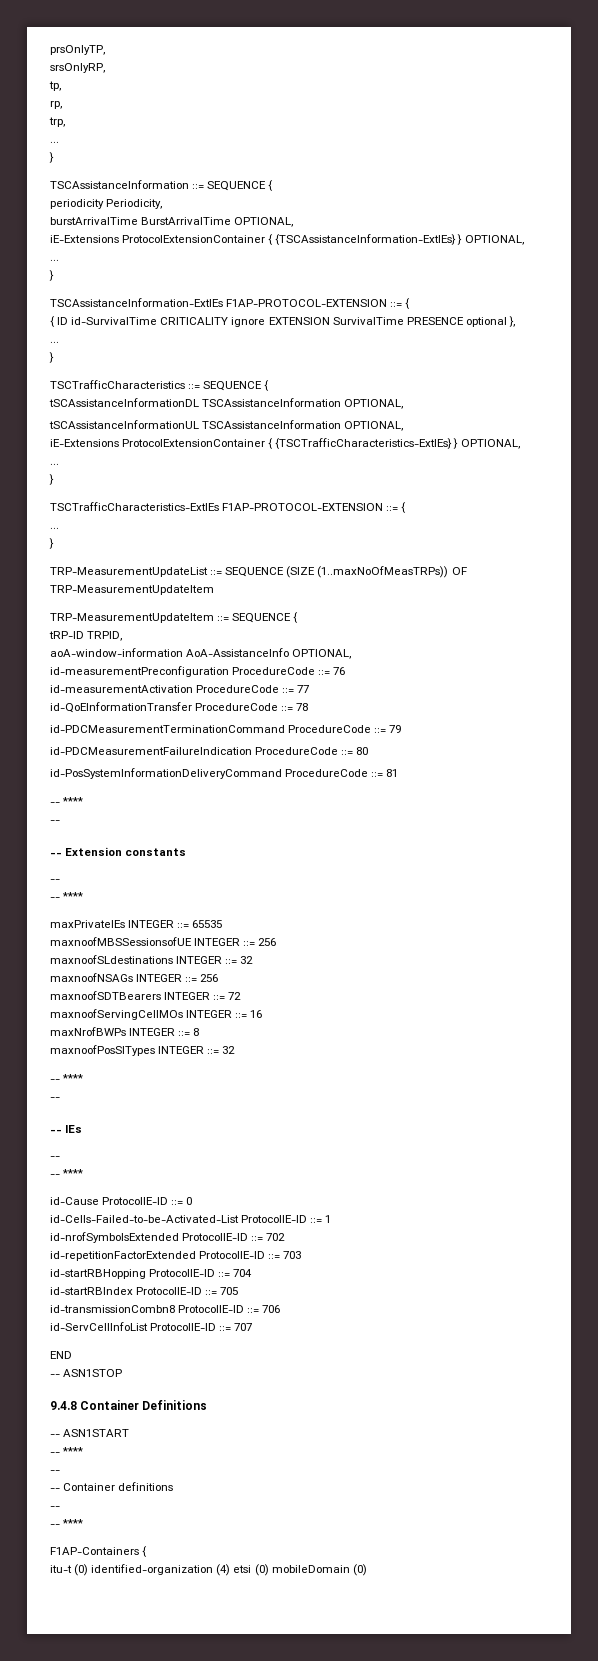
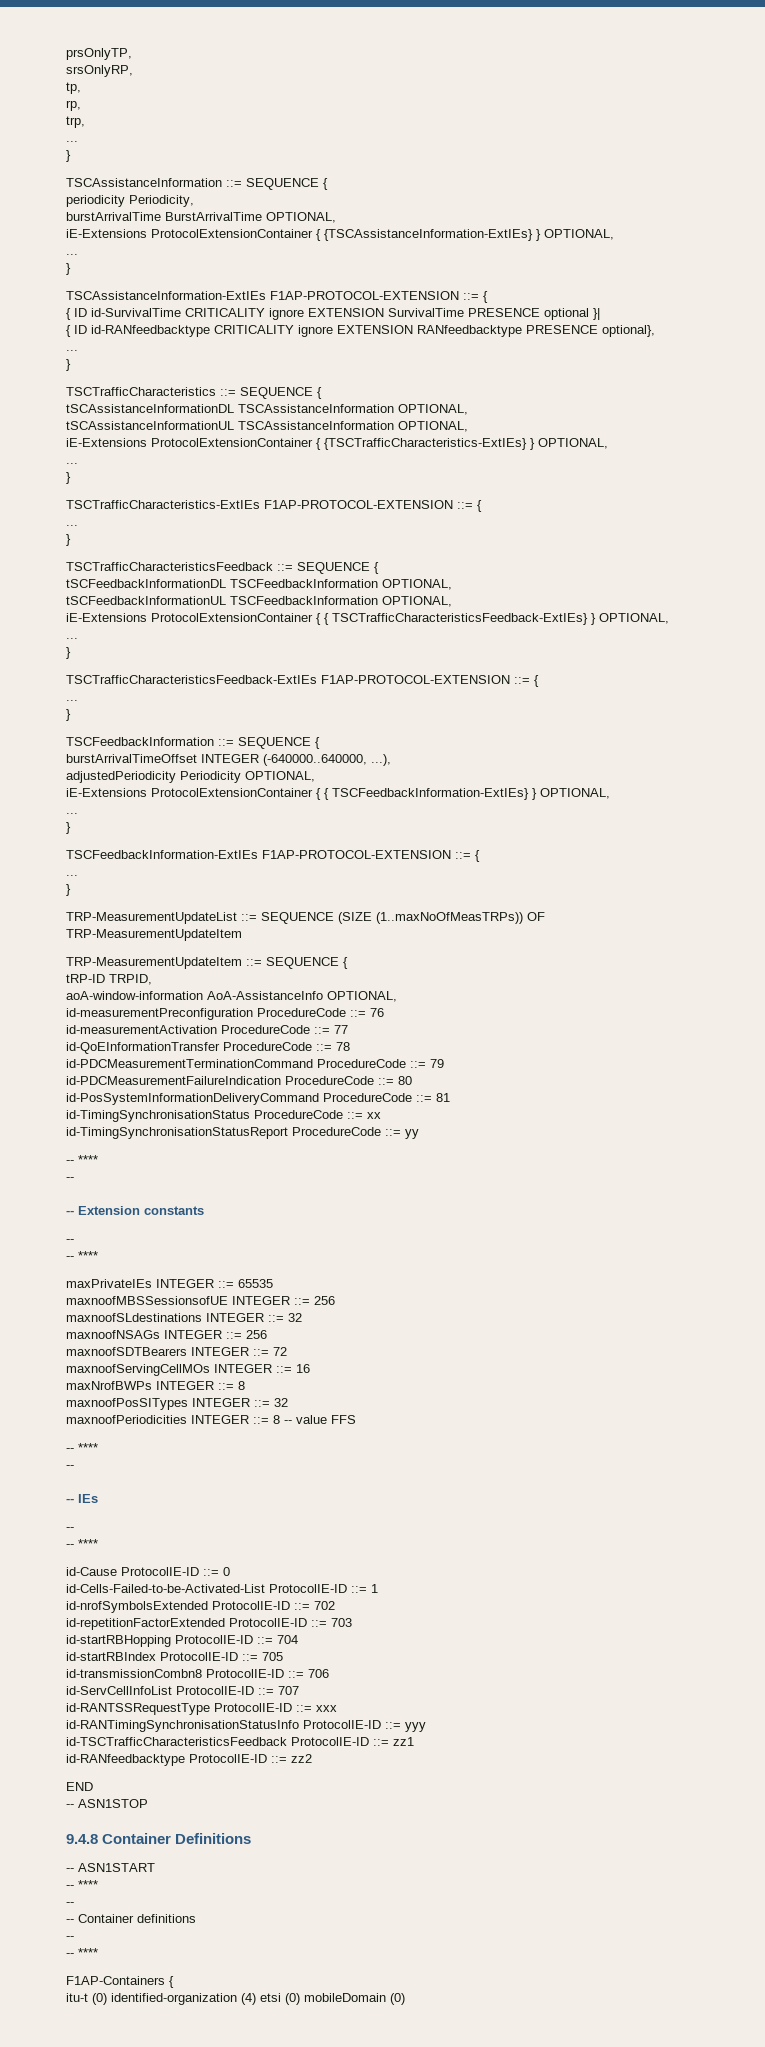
[508,316,515,327] }, -> [593,308,600,320] [66,325,655,337] }| // { ID id-RANfeedbacktype CRITICALITY ignore EXTENSION RANfeedbacktype PRESENCE optional},
(54, 543) none -> [66,562,379,574] [66,579,452,590] [66,596,452,607] [66,613,669,625] [66,638,78,639] [66,647,71,659] [66,675,539,687] [66,700,78,701] [66,709,71,721] [66,737,320,749] [66,754,391,766] [66,771,315,783] [66,788,610,800] [66,813,78,814] [66,822,71,834] [66,850,480,862] [66,875,78,876] [66,884,71,896] // TSCTrafficCharacteristicsFeedback ::= SEQUENCE { // tSCFeedbackInformationDL TSCFeedbackInformation OPTIONAL, // tSCFeedbackInformationUL TSCFeedbackInformation OPTIONAL, // iE-Extensions ProtocolExtensionContainer { { TSCTrafficCharacteristicsFeedback-ExtIEs} } OPTIONAL, // ... // } // TSCTrafficCharacteristicsFeedback-ExtIEs F1AP-PROTOCOL-EXTENSION ::= { // ... // } // TSCFeedbackInformation ::= SEQUENCE { // burstArrivalTimeOffset INTEGER (-640000..640000, ...), // adjustedPeriodicity Periodicity OPTIONAL, // iE-Extensions ProtocolExtensionContainer { { TSCFeedbackInformation-ExtIEs} } OPTIONAL, // ... // } // TSCFeedbackInformation-ExtIEs F1AP-PROTOCOL-EXTENSION ::= { // ... // }
(399, 773) none -> [66,1110,381,1122] [66,1127,419,1139] // id-TimingSynchronisationStatus ProcedureCode ::= xx // id-TimingSynchronisationStatusReport ProcedureCode ::= yy
(236, 1050) none -> [66,1415,356,1424] // maxnoofPeriodicities INTEGER ::= 8 -- value FFS
(253, 1327) none -> [66,1703,337,1715] [66,1720,426,1732] [66,1737,414,1746] [66,1754,312,1766] // id-RANTSSRequestType ProtocolIE-ID ::= xxx // id-RANTimingSynchronisationStatusInfo ProtocolIE-ID ::= yyy // id-TSCTrafficCharacteristicsFeedback ProtocolIE-ID ::= zz1 // id-RANfeedbacktype ProtocolIE-ID ::= zz2

